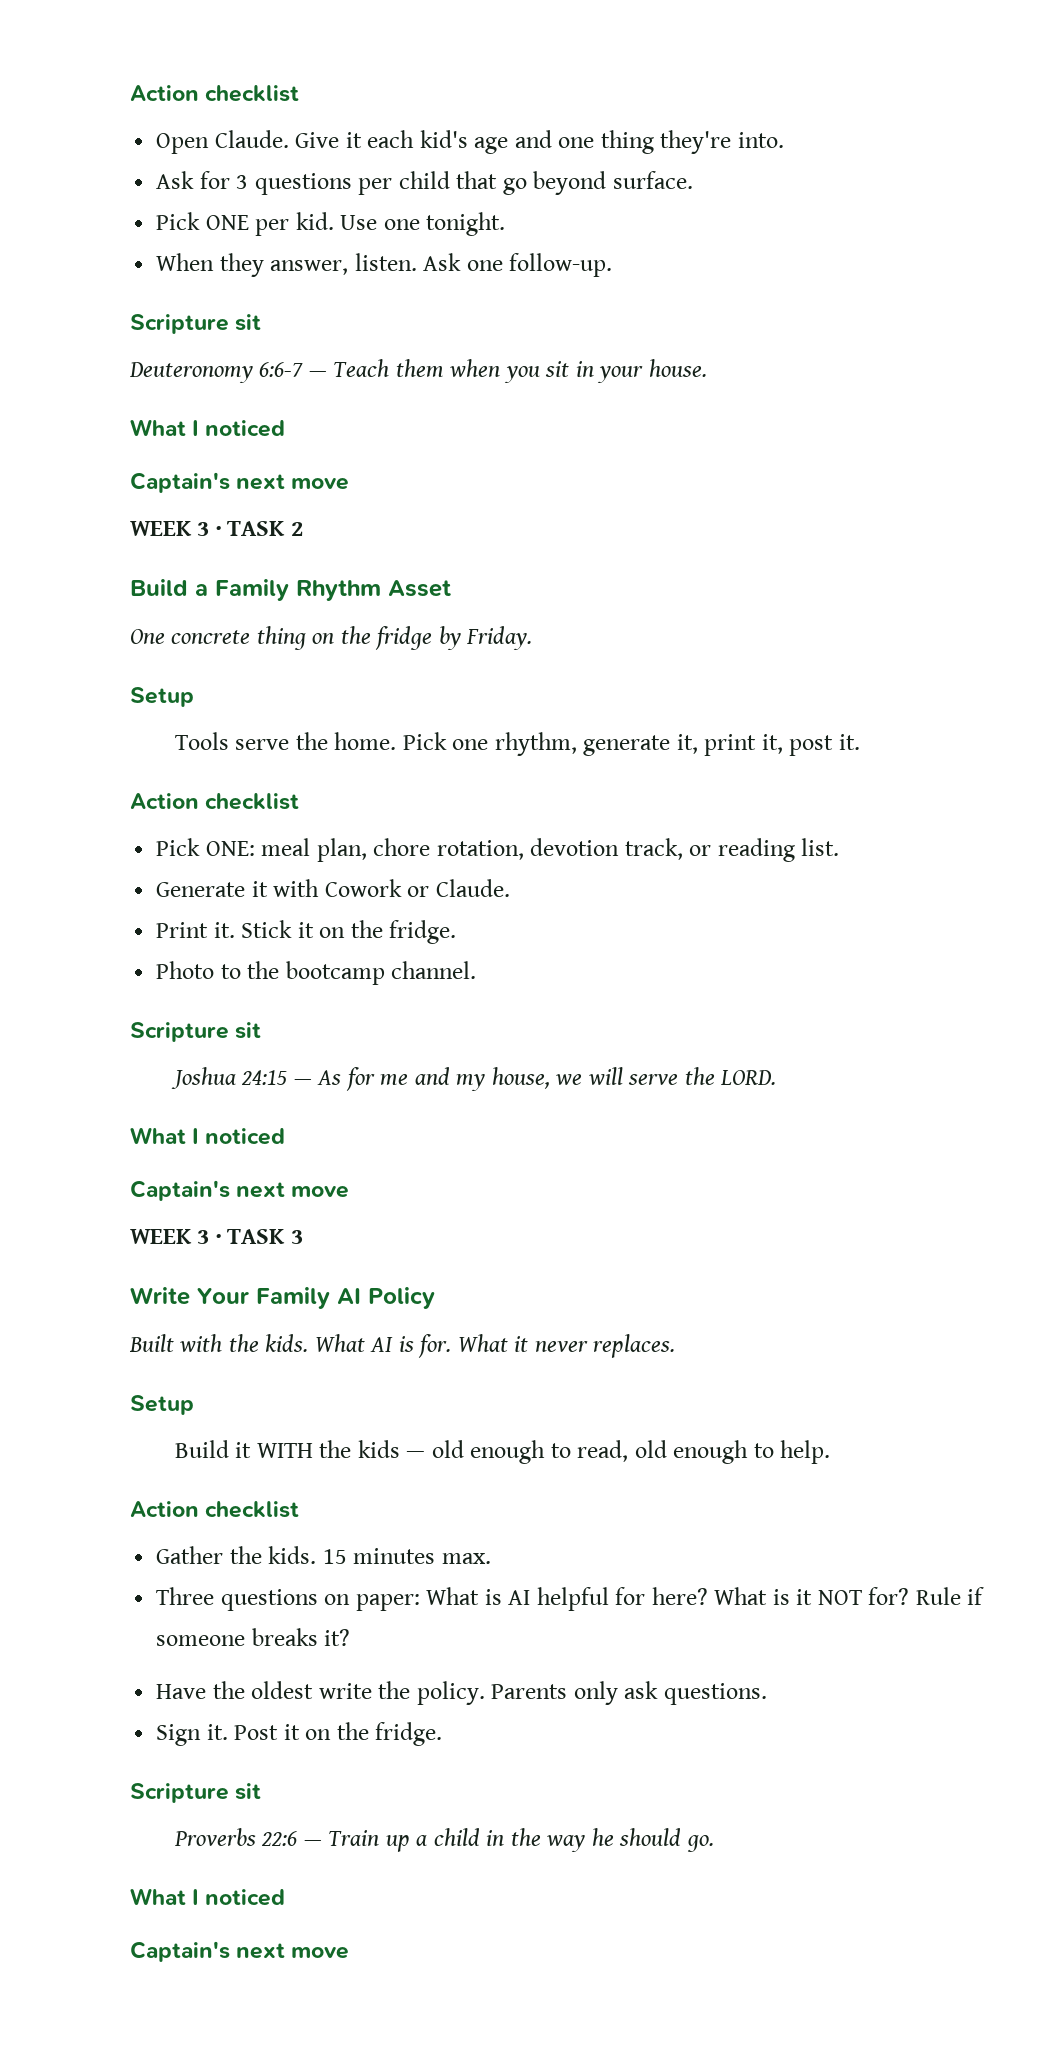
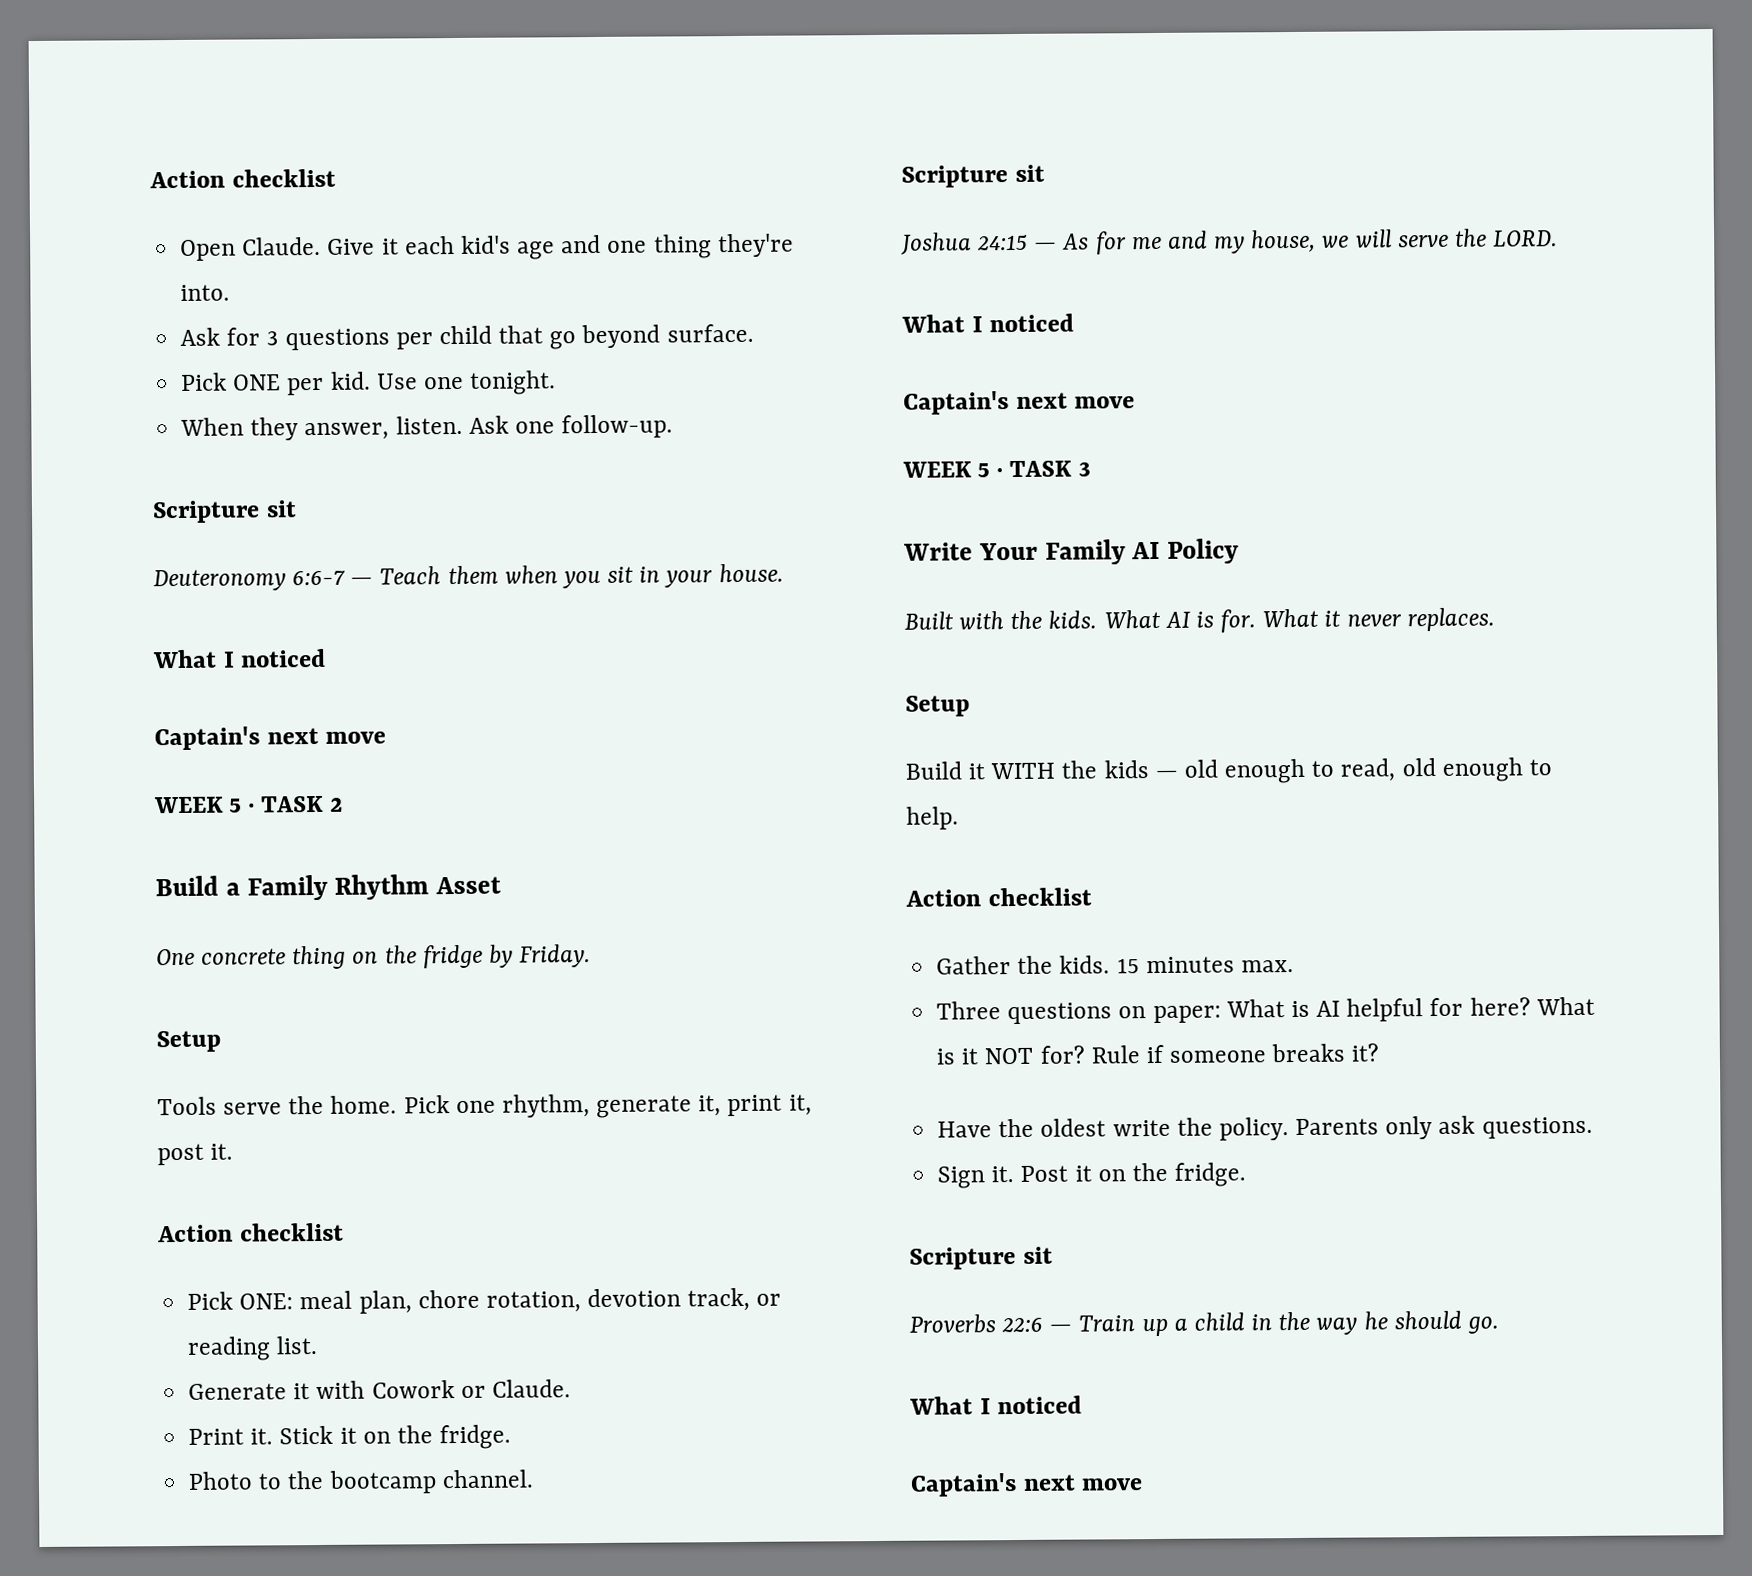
[197,522,210,536] 3 -> [229,798,243,813] 5
[197,1230,210,1244] 3 -> [977,463,991,478] 5

